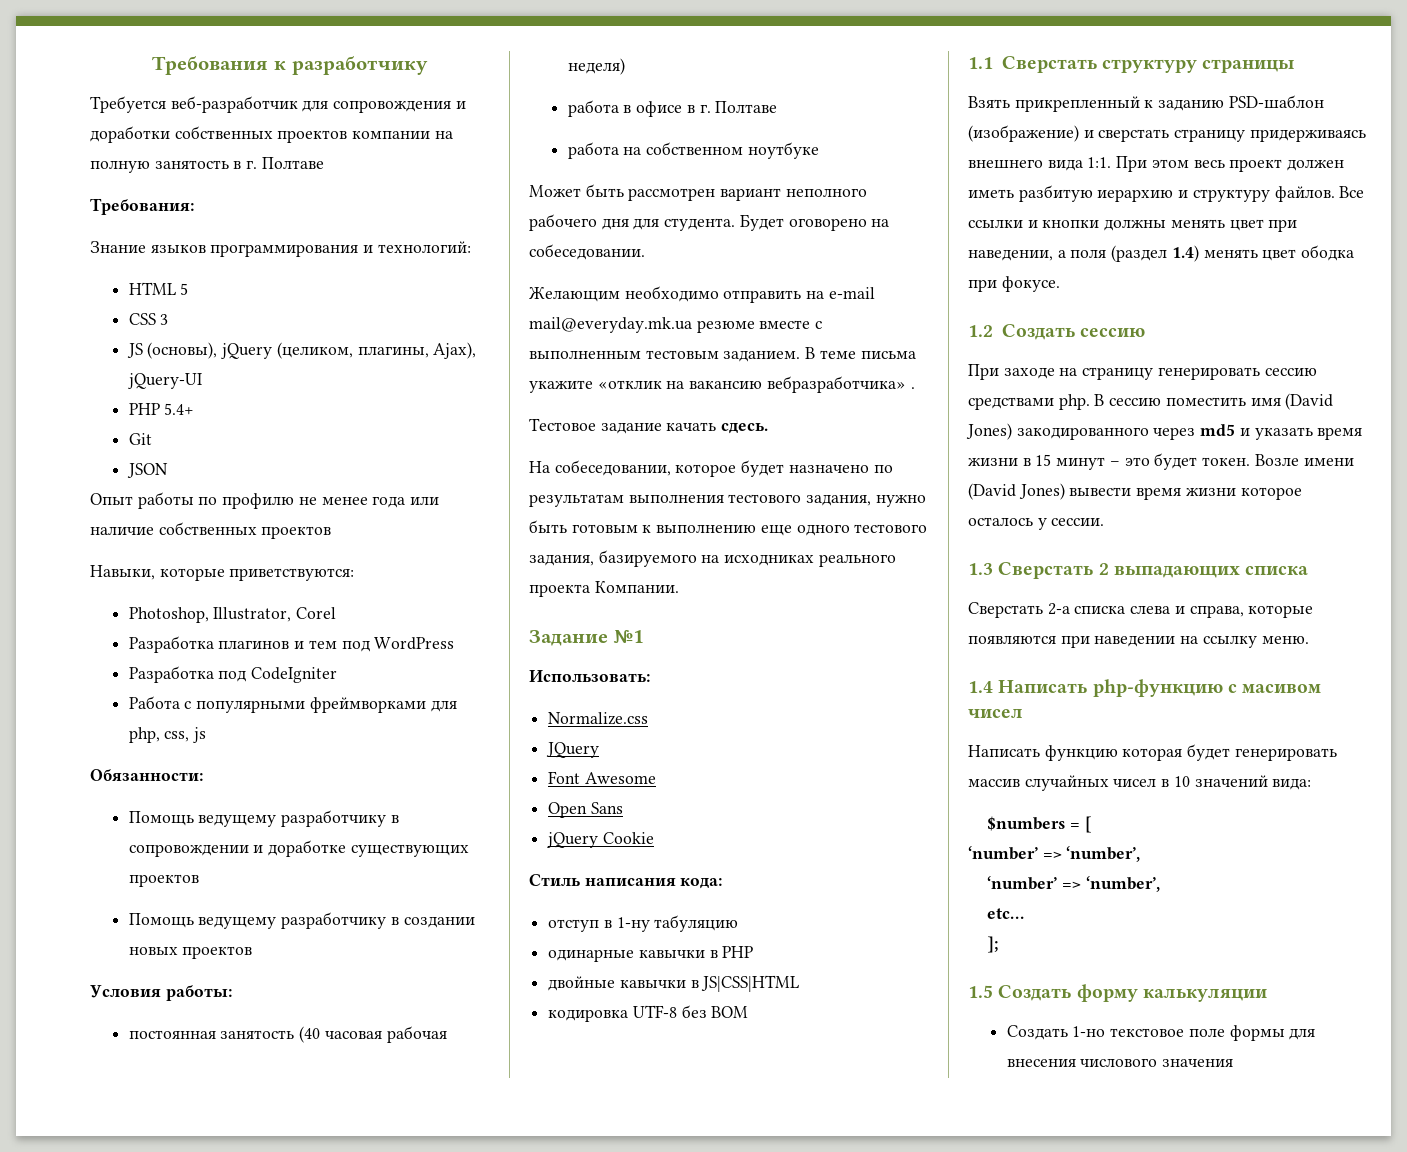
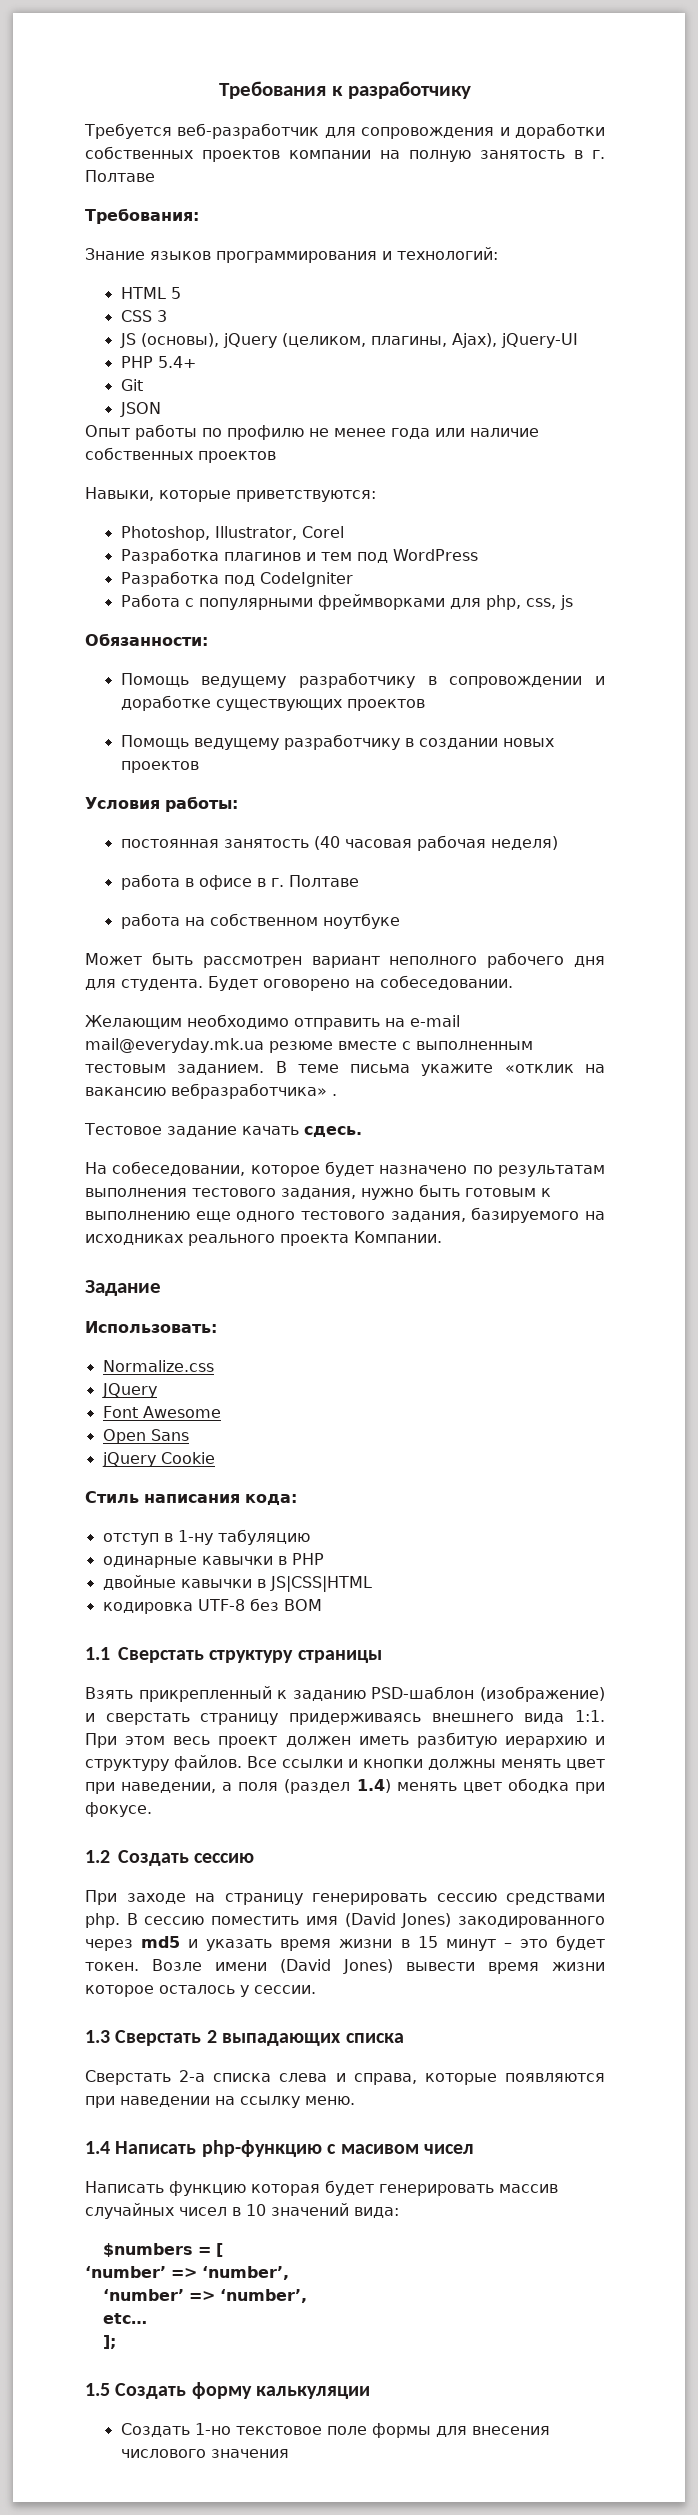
[612,630,644,643] №1 -> (161, 1288) none

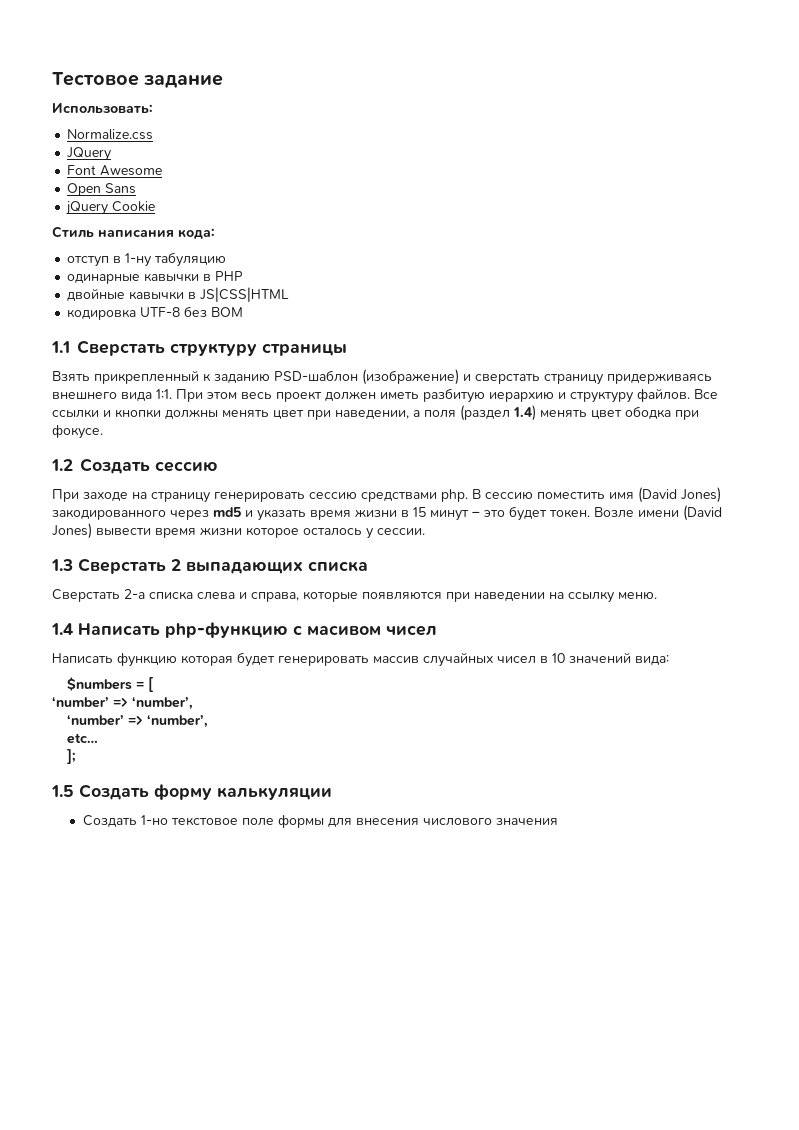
[219,81,471,99] [84,123,605,139] [85,146,605,162] [85,170,155,182] [85,208,199,224] [85,247,498,263] [120,287,181,299] [120,310,167,322] [119,333,578,348] [120,356,196,368] [120,379,143,391] [119,402,161,417] [85,424,539,440] [85,447,276,463] [85,487,376,502] [120,526,344,541] [120,548,479,564] [120,571,353,587] [120,594,573,610] [85,633,208,646] [120,672,605,688] [120,695,425,711] [120,734,554,750] [120,761,199,773] [85,796,238,812] [120,835,558,851] [120,874,359,890] [120,913,400,929] [85,952,605,968] [85,975,513,991] [85,1014,460,1030] [85,1038,533,1053] [85,1061,605,1076] [85,1083,337,1099] [84,1123,362,1137] [85,1161,605,1177] [85,1184,551,1200] [85,1207,605,1223] [85,1231,442,1246] [85,1280,161,1296] Требования к разработчику // Требуется веб-разработчик для сопровождения и доработки собственных проектов компании на полную занятость в г. Полтаве // Требования: // Знание языков программирования и технологий: // HTML 5 // CSS 3 // JS (основы), jQuery (целиком, плагины, Ajax), jQuery-UI // PHP 5.4+ // Git // JSON // Опыт работы по профилю не менее года или наличие собственных проектов // Навыки, которые приветствуются: // Photoshop, Illustrator, Corel // Разработка плагинов и тем под WordPress // Разработка под CodeIgniter // Работа с популярными фреймворками для php, css, js // Обязанности: // Помощь ведущему разработчику в сопровождении и доработке существующих проектов // Помощь ведущему разработчику в создании новых проектов // Условия работы: // постоянная занятость (40 часовая рабочая неделя) // работа в офисе в г. Полтаве // работа на собственном ноутбуке // Может быть рассмотрен вариант неполного рабочего дня для студента. Будет оговорено на собеседовании. // Желающим необходимо отправить на e-mail mail@everyday.mk.ua резюме вместе с выполненным тестовым заданием. В теме письма укажите «отклик на вакансию вебразработчика» . // Тестовое задание качать сдесь. // На собеседовании, которое будет назначено по результатам выполнения тестового задания, нужно быть готовым к выполнению еще одного тестового задания, базируемого на исходниках реального проекта Компании. // Задание -> [52,72,224,88] Тестовое задание

